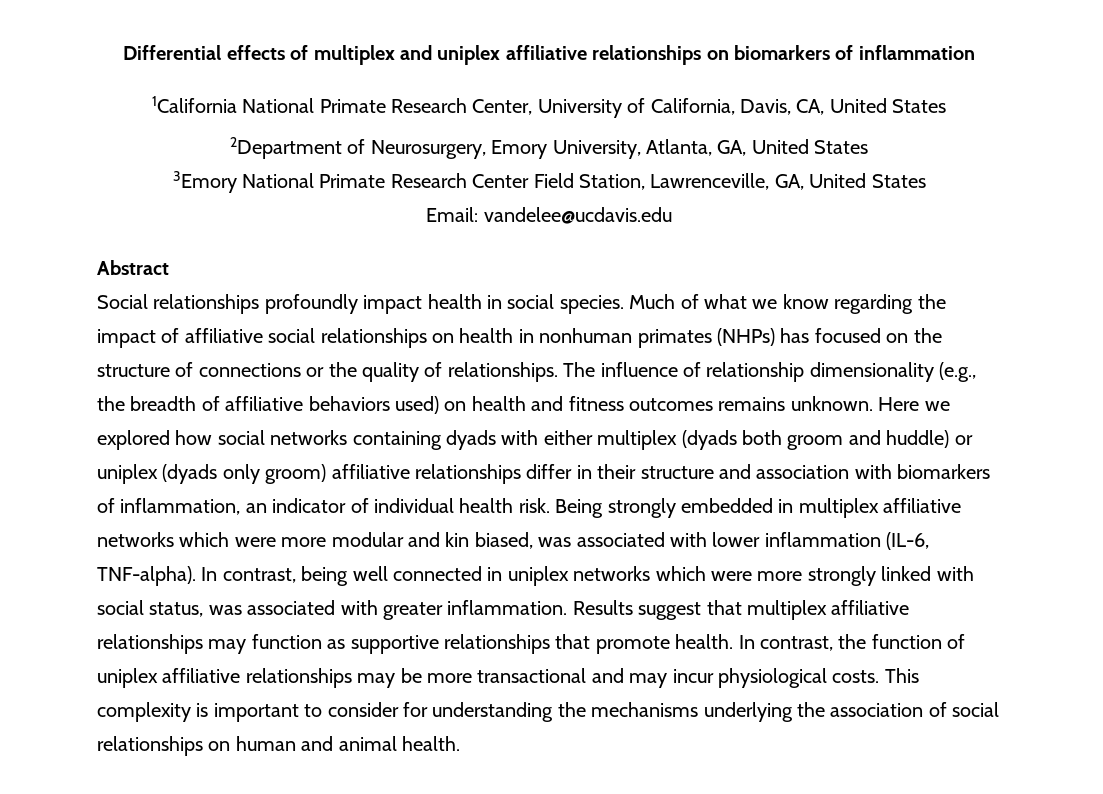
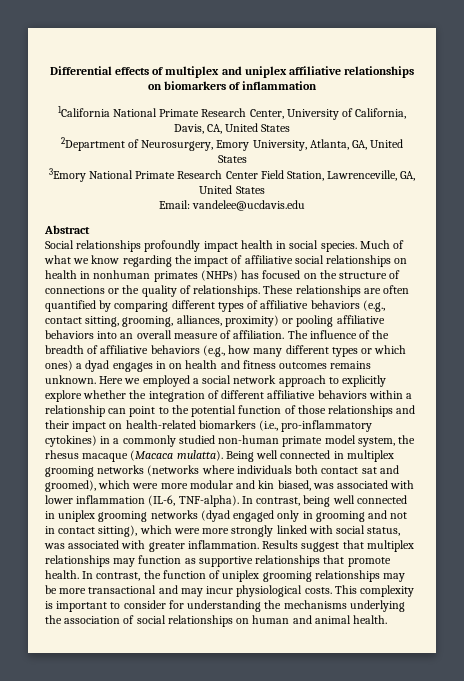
[563,362,977,382] The influence of relationship dimensionality (e.g., -> [263,285,410,297] [45,300,385,312] [45,315,385,327] [45,330,371,339] These relationships are often quantified by comparing different types of affiliative behaviors (e.g., contact sitting, grooming, alliances, proximity) or pooling affiliative behaviors into an overall measure of affiliation. The influence of
[395,396,439,414] used) -> [202,345,407,357] [45,360,166,372] (e.g., how many different types or which ones) a dyad engages in
[97,430,973,450] [97,464,991,484] [97,498,962,518] [97,532,174,547] explored how social networks containing dyads with either multiplex (dyads both groom and huddle) or uniplex (dyads only groom) affiliative relationships differ in their structure and association with biomarkers of inflammation, an indicator of individual health risk. Being strongly embedded in multiplex affiliative networks -> [142,375,387,387] [45,390,413,402] [45,405,416,417] [45,420,373,432] [45,435,416,447] [45,450,394,462] [45,465,399,477] [45,480,96,492] employed a social network approach to explicitly explore whether the integration of different affiliative behaviors within a relationship can point to the potential function of those relationships and their impact on health-related biomarkers (i.e., pro-inflammatory cytokines) in a commonly studied non-human primate model system, the rhesus macaque (Macaca mulatta). Being well connected in multiplex grooming networks (networks where individuals both contact sat and groomed),
[573,566,651,581] networks -> [98,510,408,522] [45,525,138,537] grooming networks (dyad engaged only in grooming and not in contact sitting),
[831,600,910,615] affiliative -> (414, 546) none
[162,668,241,683] affiliative -> [262,571,312,582] grooming

